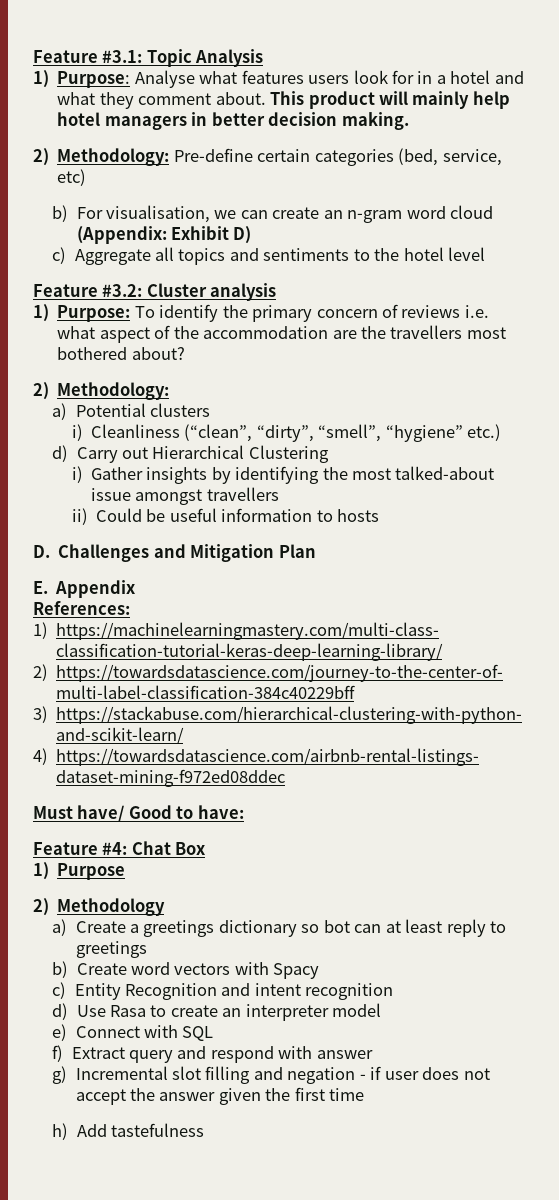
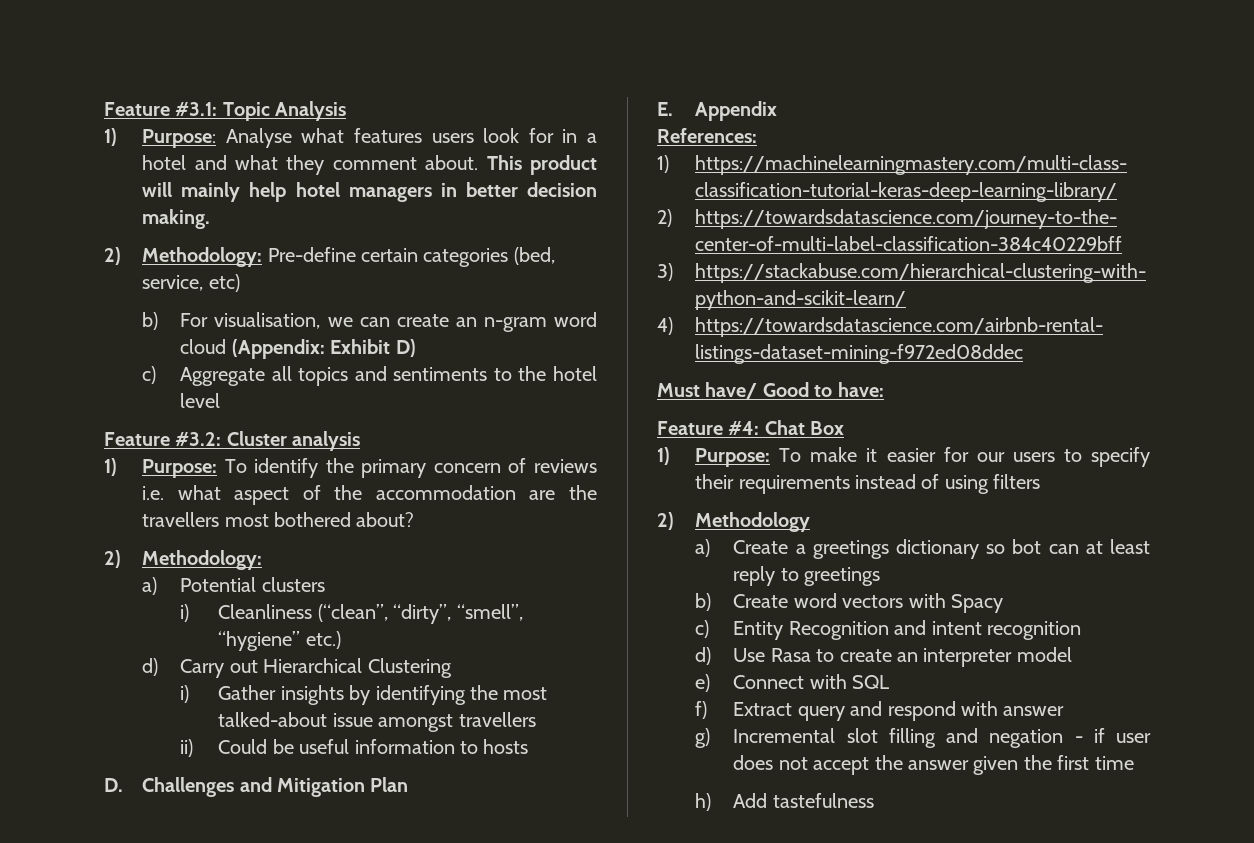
[57,863,126,880] Purpose -> [695,447,1150,467] [695,474,1041,494] Purpose: To make it easier for our users to specify their requirements instead of using filters

